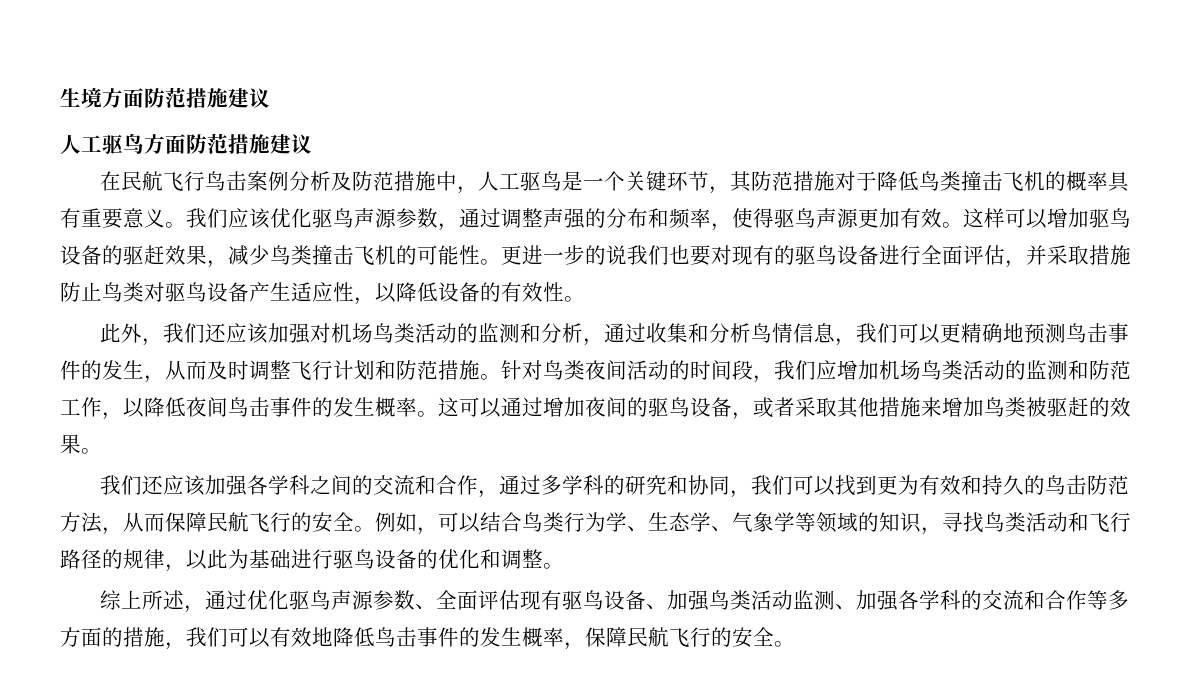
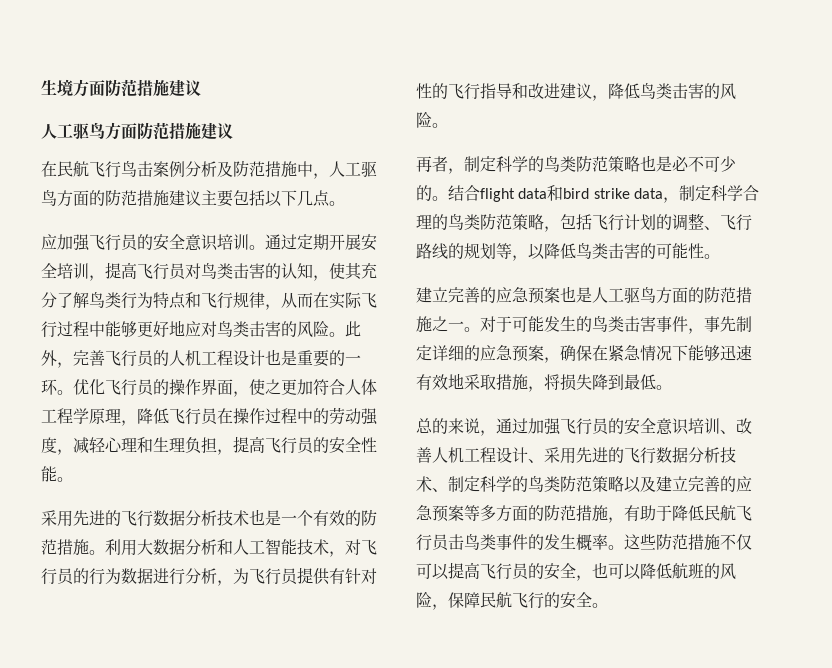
[562,171,1131,194] [60,208,1131,231] [60,245,1131,268] [60,282,585,305] [100,323,1130,346] [60,360,1131,383] [60,397,270,420] 是一个关键环节，其防范措施对于降低鸟类撞击飞机的概率具有重要意义。我们应该优化驱鸟声源参数，通过调整声强的分布和频率，使得驱鸟声源更加有效。这样可以增加驱鸟设备的驱赶效果，减少鸟类撞击飞机的可能性。更进一步的说我们也要对现有的驱鸟设备进行全面评估，并采取措施防止鸟类对驱鸟设备产生适应性，以降低设备的有效性。 // 此外，我们还应该加强对机场鸟类活动的监测和分析，通过收集和分析鸟情信息，我们可以更精确地预测鸟击事件的发生，从而及时调整飞行计划和防范措施。针对鸟类夜间活动的时间段，我们应增加机场鸟类活动的监测和防范工作，以降低夜间鸟击 -> [57,189,345,207] [41,234,377,251] [41,262,377,281] [41,292,377,310] [41,320,361,338] [41,349,361,368] [41,379,377,397] [41,407,378,426] [41,436,377,455] [41,466,73,482] [41,509,377,527] [41,539,377,557] [41,567,377,586] [416,83,736,101] [416,112,448,128] [416,155,736,174] [416,185,759,203] [416,213,752,232] [416,243,720,261] [416,286,752,304] [416,316,752,334] [416,345,752,363] [416,373,672,392] [416,418,752,436] [416,447,736,464] [416,475,752,493] [416,504,752,523] [416,534,496,551] 方面的防范措施建议主要包括以下几点。 // 应加强飞行员的安全意识培训。通过定期开展安全培训，提高飞行员对鸟类击害的认知，使其充分了解鸟类行为特点和飞行规律，从而在实际飞行过程中能够更好地应对鸟类击害的风险。此外，完善飞行员的人机工程设计也是重要的一环。优化飞行员的操作界面，使之更加符合人体工程学原理，降低飞行员在操作过程中的劳动强度，减轻心理和生理负担，提高飞行员的安全性能。 // 采用先进的飞行数据分析技术也是一个有效的防范措施。利用大数据分析和人工智能技术，对飞行员的行为数据进行分析，为飞行员提供有针对性的飞行指导和改进建议，降低鸟类击害的风险。 // 再者，制定科学的鸟类防范策略也是必不可少的。结合flight data和bird strike data，制定科学合理的鸟类防范策略，包括飞行计划的调整、飞行路线的规划等，以降低鸟类击害的可能性。 // 建立完善的应急预案也是人工驱鸟方面的防范措施之一。对于可能发生的鸟类击害事件，事先制定详细的应急预案，确保在紧急情况下能够迅速有效地采取措施，将损失降到最低。 // 总的来说，通过加强飞行员的安全意识培训、改善人机工程设计、采用先进的飞行数据分析技术、制定科学的鸟类防范策略以及建立完善的应急预案等多方面的防范措施，有助于降低民航飞行员击鸟类
[459,397,1131,420] [60,434,102,454] [100,475,1130,498] [60,512,1131,535] [60,549,564,572] [100,590,1130,613] [60,627,564,650] 可以通过增加夜间的驱鸟设备，或者采取其他措施来增加鸟类被驱赶的效果。 // 我们还应该加强各学科之间的交流和合作，通过多学科的研究和协同，我们可以找到更为有效和持久的鸟击防范方法，从而保障民航飞行的安全。例如，可以结合鸟类行为学、生态学、气象学等领域的知识，寻找鸟类活动和飞行路径的规律，以此为基础进行驱鸟设备的优化和调整。 // 综上所述，通过优化驱鸟声源参数、全面评估现有驱鸟设备、加强鸟类活动监测、加强各学科的交流和合作等多方面的措施，我们可以有效地降低鸟击事件的发生概率 -> [640,533,752,551] [416,562,736,581] [416,592,432,608] 些防范措施不仅可以提高飞行员的安全，也可以降低航班的风险

